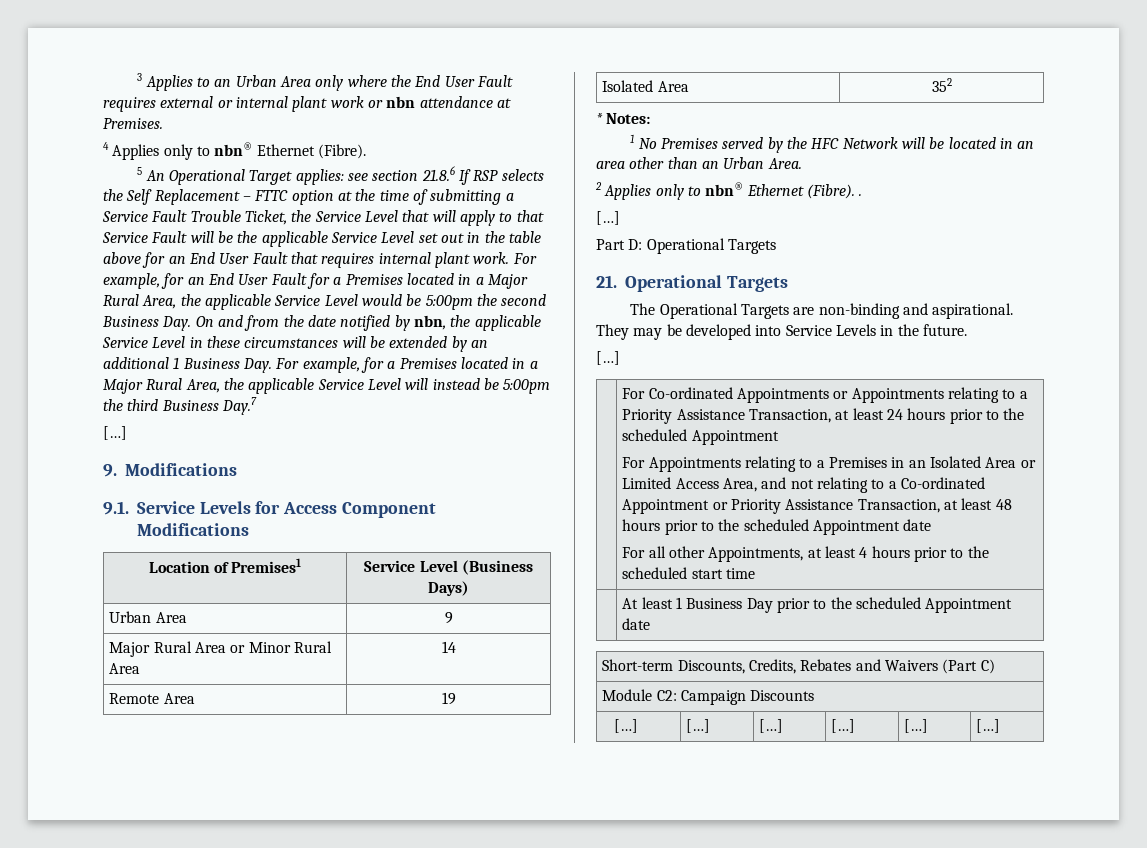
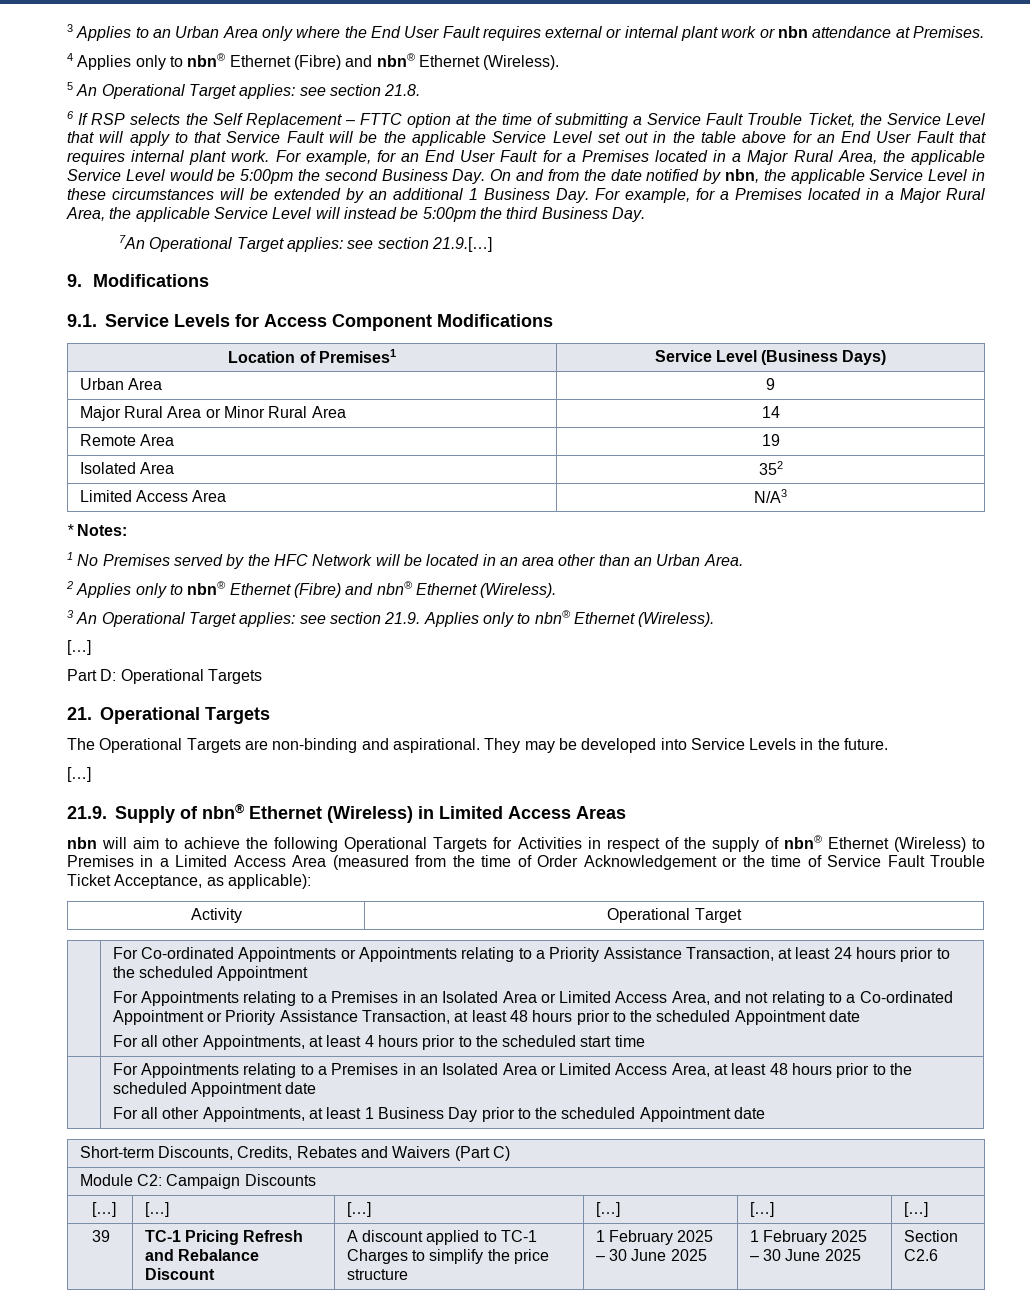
[317,144,366,159] (Fibre). -> [293,53,560,70] (Fibre) and nbn® Ethernet (Wireless).
[421,166,455,181] 21.8.6 -> [384,84,421,96] [67,111,74,119] 21.8. // 6
[221,397,257,415] [103,426,127,440] Day.7 // […] -> [611,207,645,222] [118,235,492,252] Day. // 7An Operational Target applies: see section 21.9.[…]
(952, 85) none -> [79,490,227,502] [754,489,787,503] // Limited Access Area | N/A3
[806,184,863,199] (Fibre). . -> [293,581,557,598] [67,610,715,627] (Fibre) and nbn® Ethernet (Wireless). // 3 An Operational Target applies: see section 21.9. Applies only to nbn® Ethernet (Wireless).
(620, 358) none -> [67,803,626,823] [67,835,985,852] [67,855,986,870] [67,874,311,889] [190,908,242,923] [607,908,742,923] // 21.9. Supply of nbn® Ethernet (Wireless) in Limited Access Areas // nbn will aim to achieve the following Operational Targets for Activities in respect of the supply of nbn® Ethernet (Wireless) to Premises in a Limited Access Area (measured from the time of Order Acknowledgement or the time of Service Fault Trouble Ticket Acceptance, as applicable): // Activity | Operational Target
[622,598,639,609] At -> [112,1063,913,1078] [112,1082,317,1097] [112,1107,323,1122] For Appointments relating to a Premises in an Isolated Area or Limited Access Area, at least 48 hours prior to the scheduled Appointment date // For all other Appointments, at
(1001, 726) none -> [91,1230,110,1242] [144,1230,304,1245] [144,1249,259,1261] [144,1268,215,1280] [346,1230,537,1245] [346,1249,549,1264] [346,1269,408,1280] [595,1230,714,1245] [595,1249,707,1261] [749,1230,868,1245] [749,1249,861,1261] [903,1230,958,1242] [903,1249,938,1261] // 39 | TC-1 Pricing Refresh and Rebalance Discount | A discount applied to TC-1 Charges to simplify the price structure | 1 February 2025 – 30 June 2025 | 1 February 2025 – 30 June 2025 | Section C2.6

